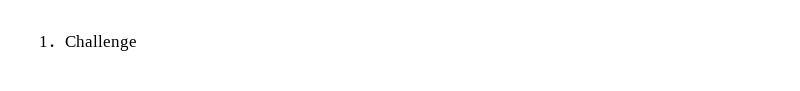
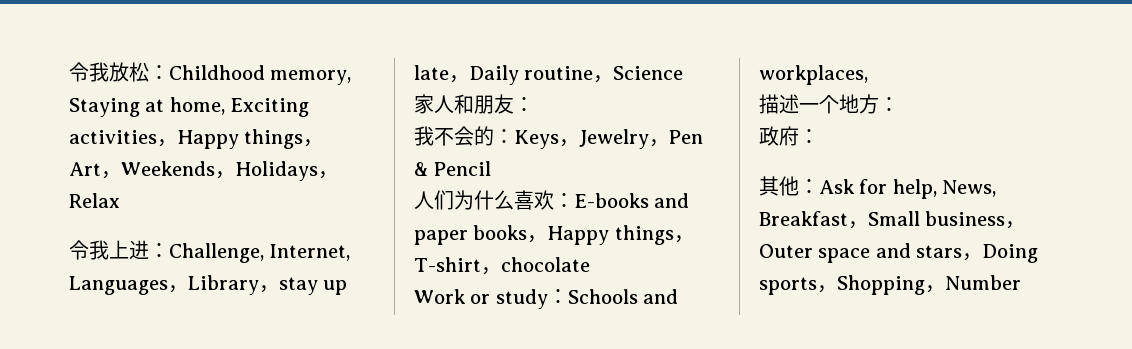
[39,35,137,51] 1．Challenge -> [69,62,352,85] [69,97,310,117] [69,129,324,149] [69,161,338,181] [69,193,120,208] [69,240,351,263] [69,275,348,295] [414,65,684,85] [414,94,534,114] [414,126,703,149] [414,161,492,176] [414,190,690,210] [414,225,694,245] [414,257,590,275] [414,289,679,309] [759,65,868,85] [759,94,899,114] [759,126,819,146] [759,176,997,199] [759,211,1026,229] [759,243,1039,263] [759,275,1021,295] 令我放松：Childhood memory, Staying at home, Exciting activities，Happy things，Art，Weekends，Holidays，Relax // 令我上进：Challenge, Internet, Languages，Library，stay up late，Daily routine，Science // 家人和朋友： // 我不会的：Keys，Jewelry，Pen & Pencil // 人们为什么喜欢：E-books and paper books，Happy things，T-shirt，chocolate // Work or study：Schools and workplaces, // 描述一个地方： // 政府： // 其他：Ask for help, News, Breakfast，Small business，Outer space and stars，Doing sports，Shopping，Number

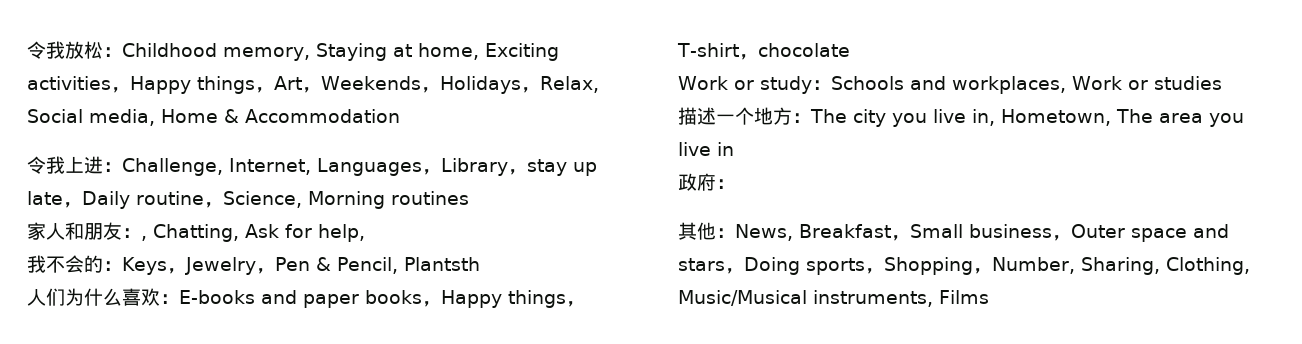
[69,193,120,208] Relax -> [539,76,599,93] [27,109,400,126] Relax, Social media, Home & Accommodation
[613,66,684,80] Science -> [223,191,469,209] Science, Morning routines
(534, 104) none -> [141,224,365,242] , Chatting, Ask for help,
[434,161,492,176] Pencil -> [336,257,480,274] Pencil, Plantsth
(868, 75) none -> [1071,76,1222,90] Work or studies
(899, 104) none -> [810,109,1244,127] [678,142,734,156] The city you live in, Hometown, The area you live in
[819,179,937,199] Ask for help, -> (735, 233) none
[945,275,1021,290] Number -> [992,257,1250,275] [678,290,989,307] Number, Sharing, Clothing, Music/Musical instruments, Films

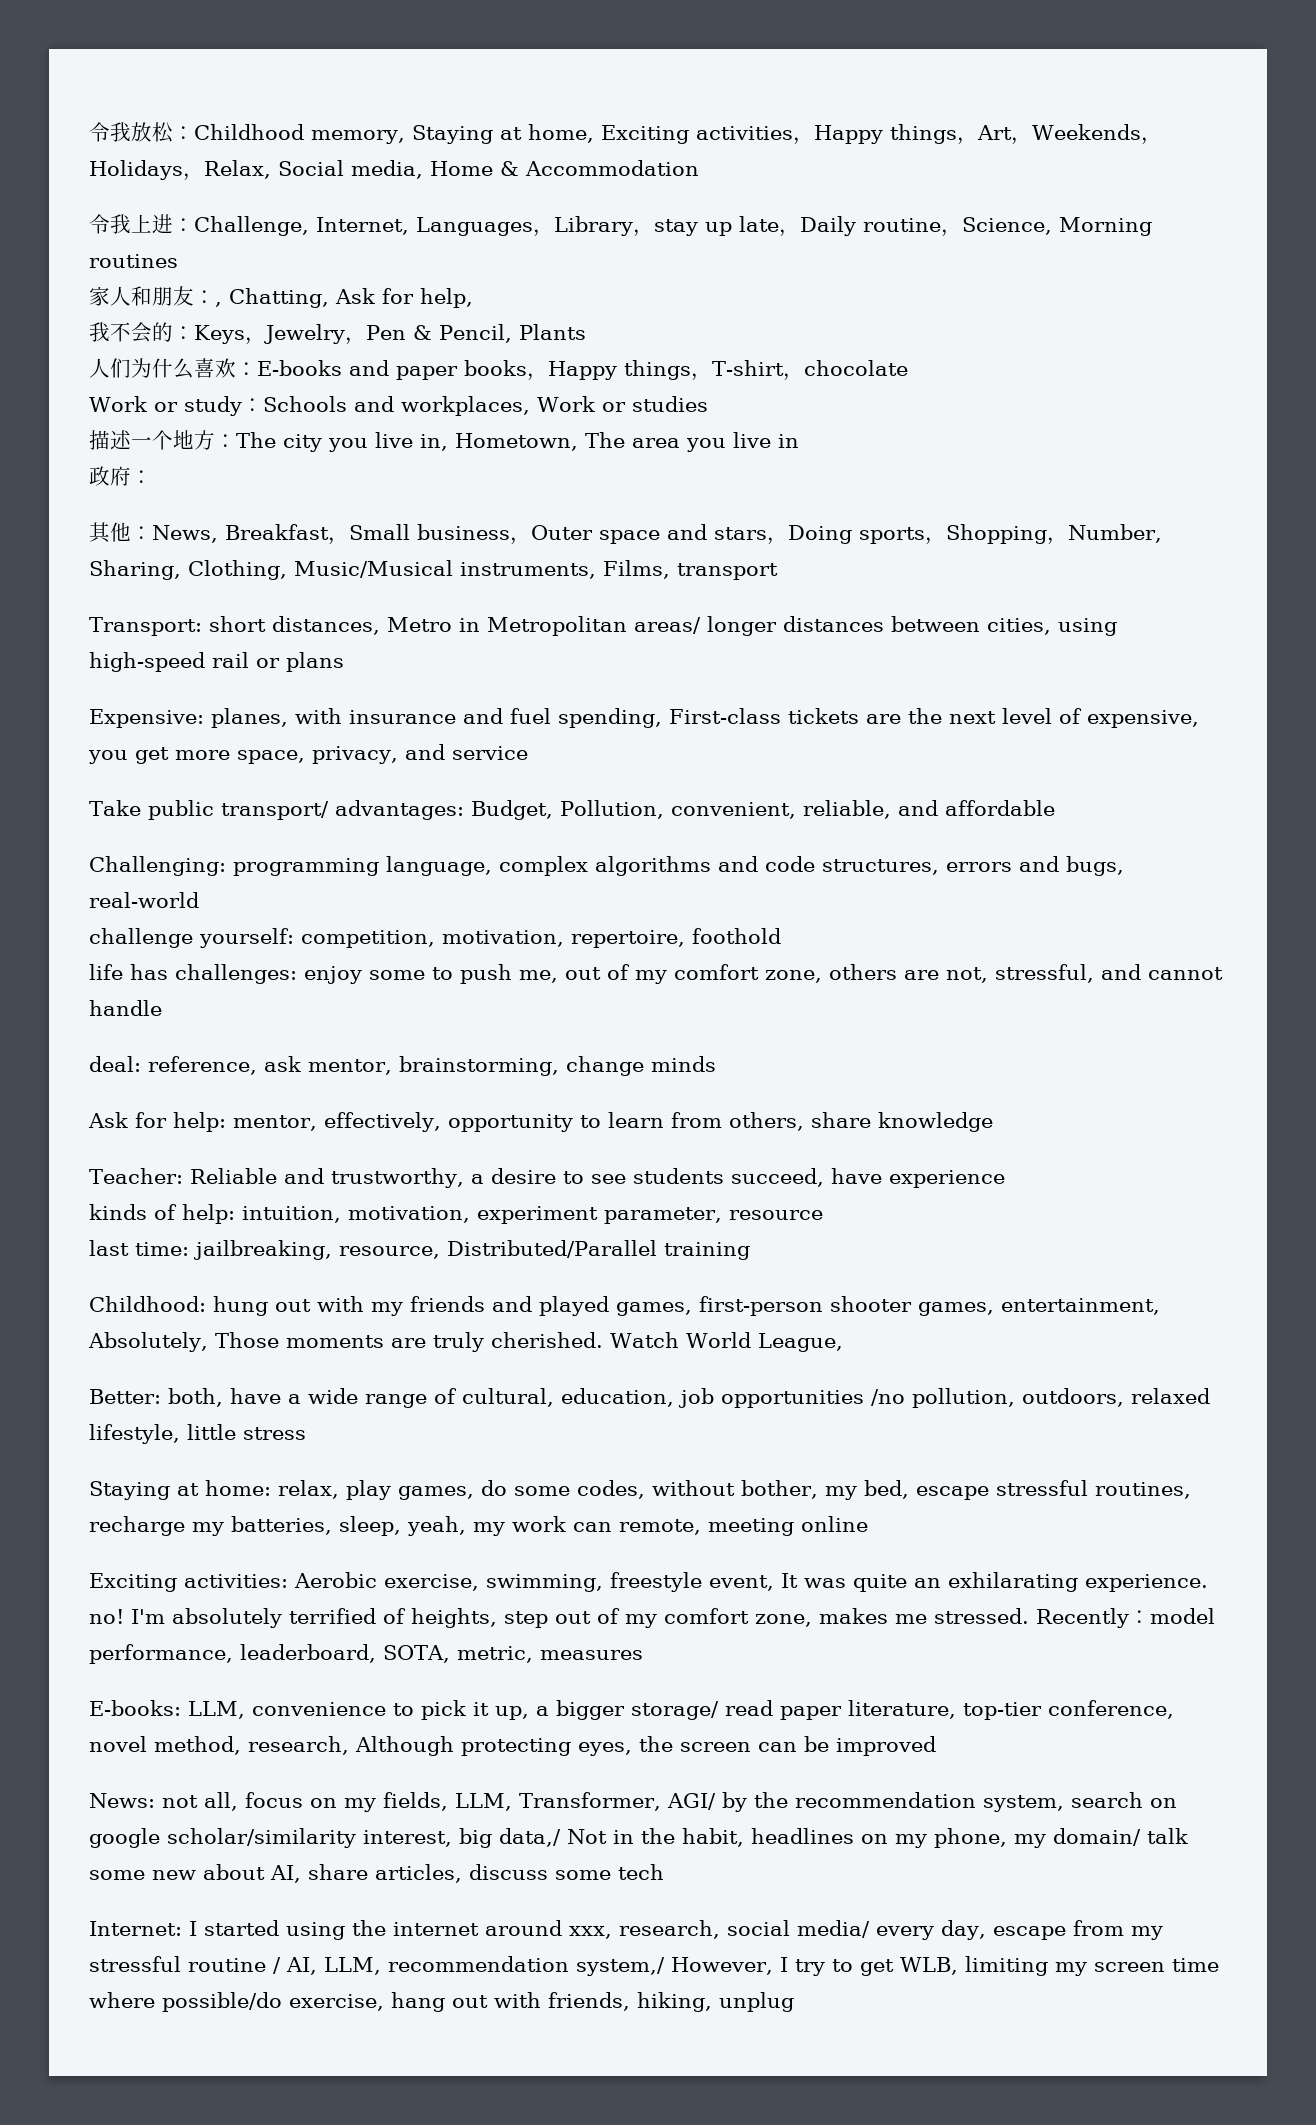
[403,257,480,271] Plantsth -> [518,324,586,340] Plants
[939,290,989,304] Films -> [603,560,778,580] [89,616,1117,636] [89,652,344,672] [89,708,1199,728] [88,744,528,764] [89,800,1055,820] [89,856,1124,876] [89,892,199,908] [89,928,781,948] [89,964,1223,984] [89,1000,162,1016] [89,1056,716,1076] [88,1112,993,1132] [89,1168,1005,1188] [89,1204,823,1224] [89,1240,750,1260] [89,1296,1160,1316] [88,1332,843,1352] [89,1388,1210,1408] [89,1424,306,1444] [89,1480,1191,1500] [89,1516,868,1536] [89,1572,1208,1592] [89,1608,1215,1628] [89,1644,643,1664] [89,1700,1174,1720] [89,1736,936,1756] [89,1792,1177,1812] [89,1828,1188,1848] [89,1864,664,1883] [89,1920,1163,1940] [89,1956,1219,1976] [89,1992,794,2012] Films, transport // Transport: short distances, Metro in Metropolitan areas/ longer distances between cities, using high-speed rail or plans // Expensive: planes, with insurance and fuel spending, First-class tickets are the next level of expensive, you get more space, privacy, and service // Take public transport/ advantages: Budget, Pollution, convenient, reliable, and affordable // Challenging: programming language, complex algorithms and code structures, errors and bugs, real-world // challenge yourself: competition, motivation, repertoire, foothold // life has challenges: enjoy some to push me, out of my comfort zone, others are not, stressful, and cannot handle // deal: reference, ask mentor, brainstorming, change minds // Ask for help: mentor, effectively, opportunity to learn from others, share knowledge // Teacher: Reliable and trustworthy, a desire to see students succeed, have experience // kinds of help: intuition, motivation, experiment parameter, resource // last time: jailbreaking, resource, Distributed/Parallel training // Childhood: hung out with my friends and played games, first-person shooter games, entertainment, Absolutely, Those moments are truly cherished. Watch World League, // Better: both, have a wide range of cultural, education, job opportunities /no pollution, outdoors, relaxed lifestyle, little stress // Staying at home: relax, play games, do some codes, without bother, my bed, escape stressful routines, recharge my batteries, sleep, yeah, my work can remote, meeting online // Exciting activities: Aerobic exercise, swimming, freestyle event, It was quite an exhilarating experience. no! I'm absolutely terrified of heights, step out of my comfort zone, makes me stressed. Recently：model performance, leaderboard, SOTA, metric, measures // E-books: LLM, convenience to pick it up, a bigger storage/ read paper literature, top-tier conference, novel method, research, Although protecting eyes, the screen can be improved // News: not all, focus on my fields, LLM, Transformer, AGI/ by the recommendation system, search on google scholar/similarity interest, big data,/ Not in the habit, headlines on my phone, my domain/ talk some new about AI, share articles, discuss some tech // Internet: I started using the internet around xxx, research, social media/ every day, escape from my stressful routine / AI, LLM, recommendation system,/ However, I try to get WLB, limiting my screen time where possible/do exercise, hang out with friends, hiking, unplug

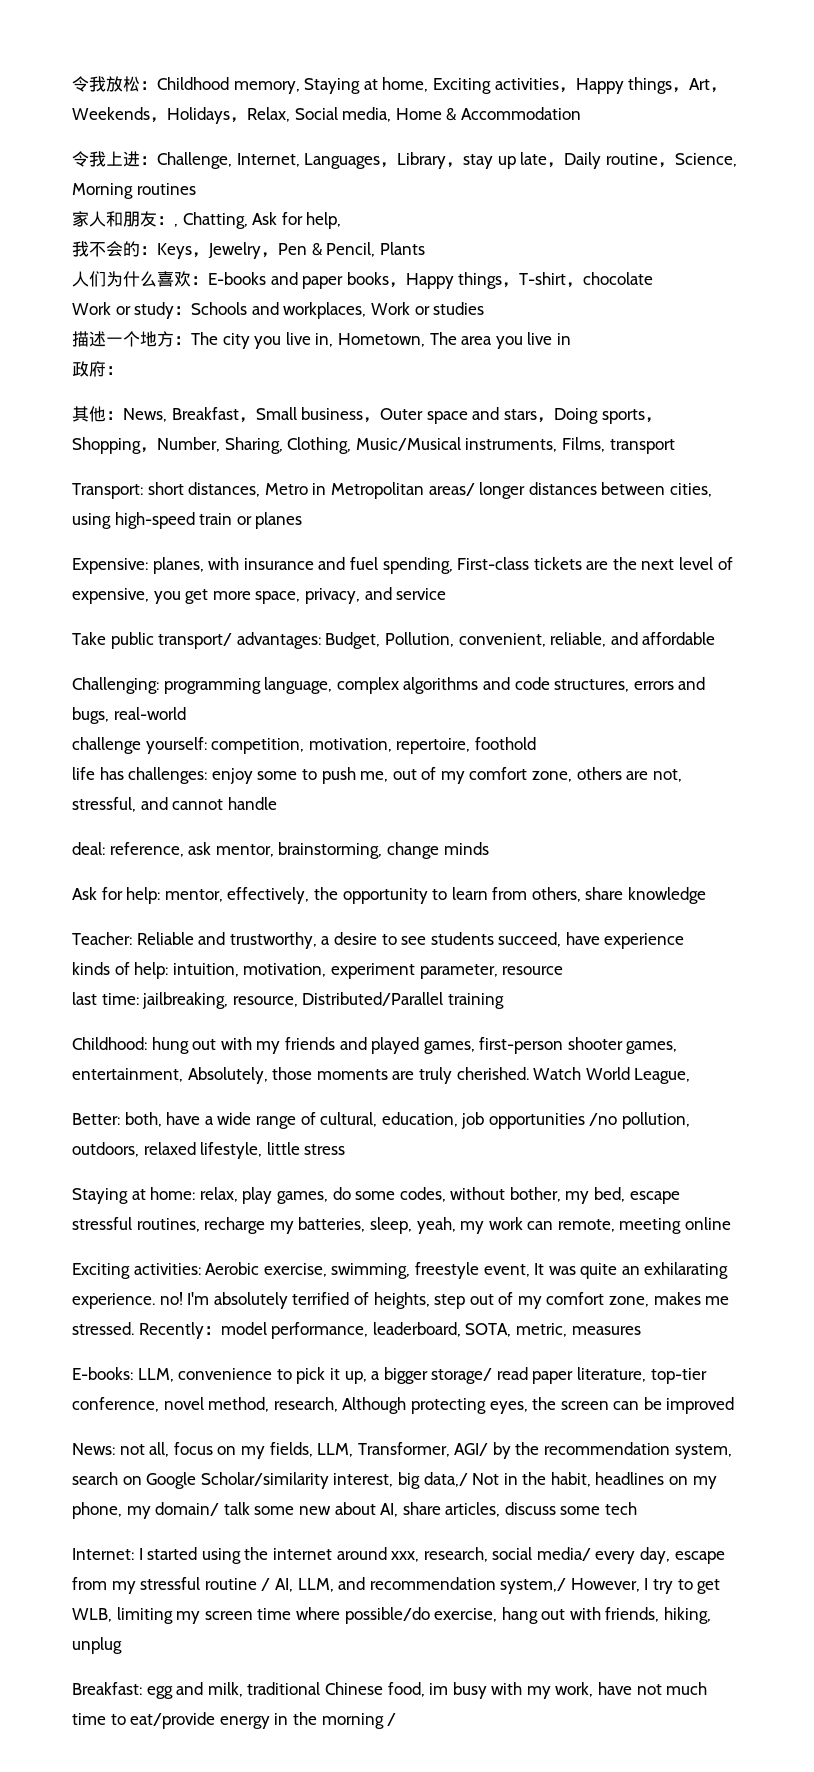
[212,652,344,672] rail or plans -> [199,512,303,529] train or planes
(441, 1122) none -> [313,887,338,900] the
[214,1332,279,1348] Those -> [272,1067,313,1080] those
[89,1828,356,1848] google scholar/similarity -> [146,1472,329,1489] Google Scholar/similarity
(381, 1966) none -> [338,1577,366,1590] and
(794, 2002) none -> [72,1682,708,1699] [72,1712,397,1729] // Breakfast: egg and milk, traditional Chinese food, im busy with my work, have not much time to eat/provide energy in the morning /

